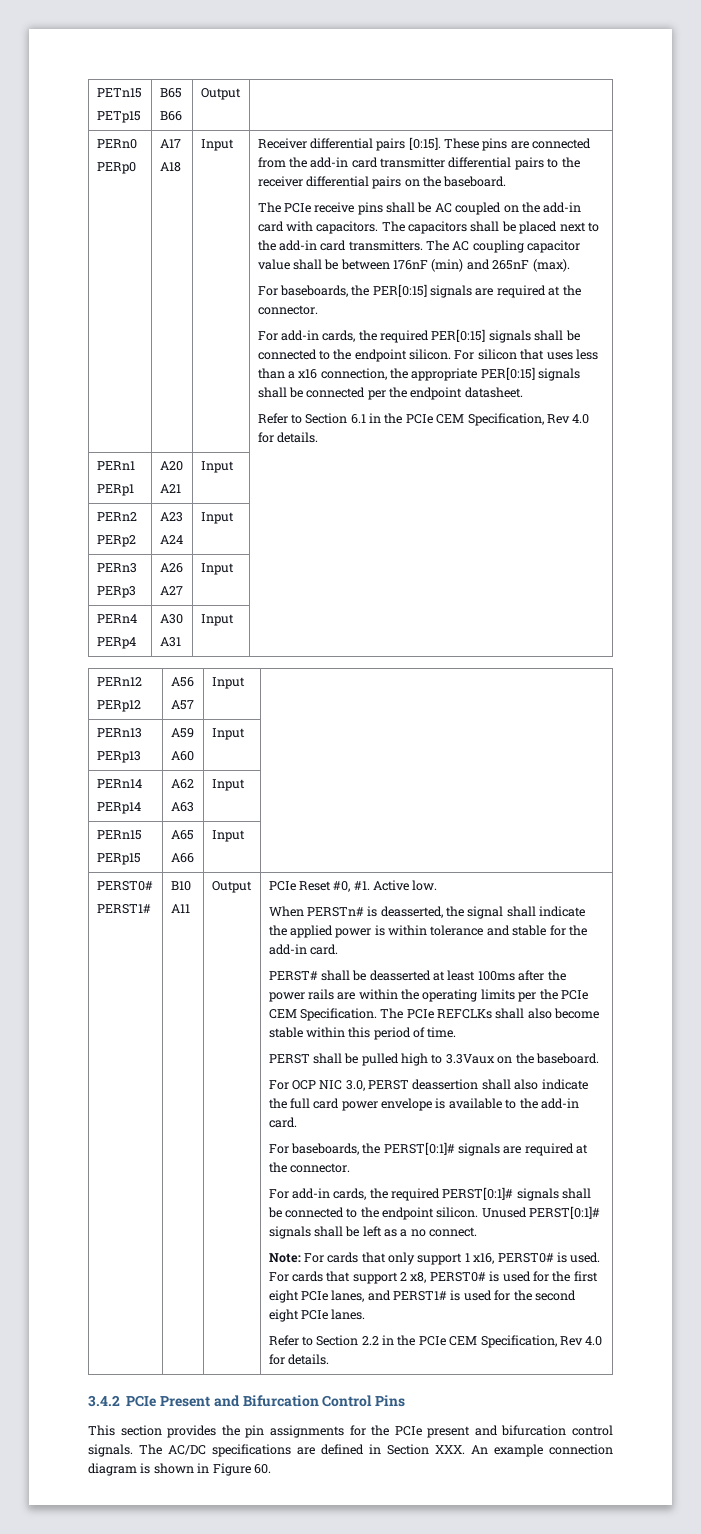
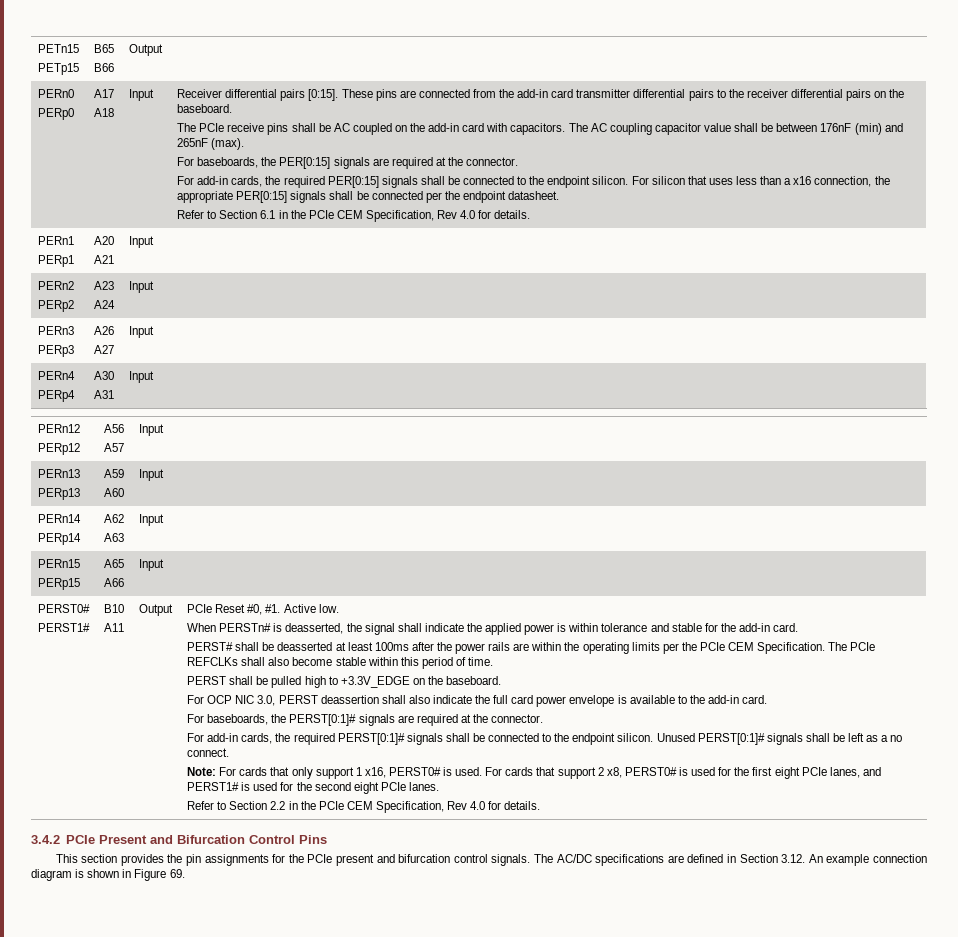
[408,221,599,234] [257,240,450,251] capacitors shall be placed next to the add-in card transmitters. The -> (588, 127) none
[445,1054,495,1064] 3.3Vaux -> [340,676,410,688] +3.3V_EDGE
[435,1445,465,1454] XXX. -> [781,854,806,863] 3.12.
[253,1464,271,1474] 60. -> [169,869,185,878] 69.

